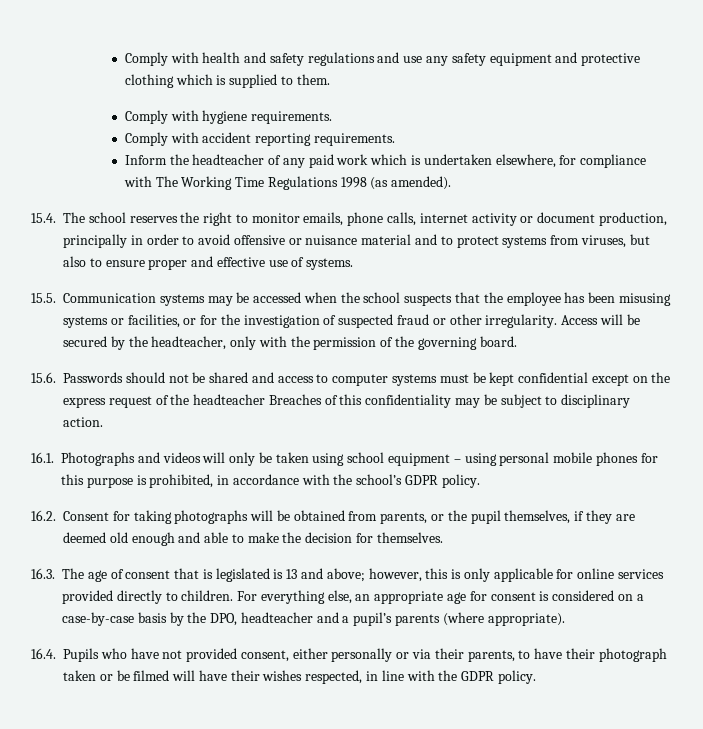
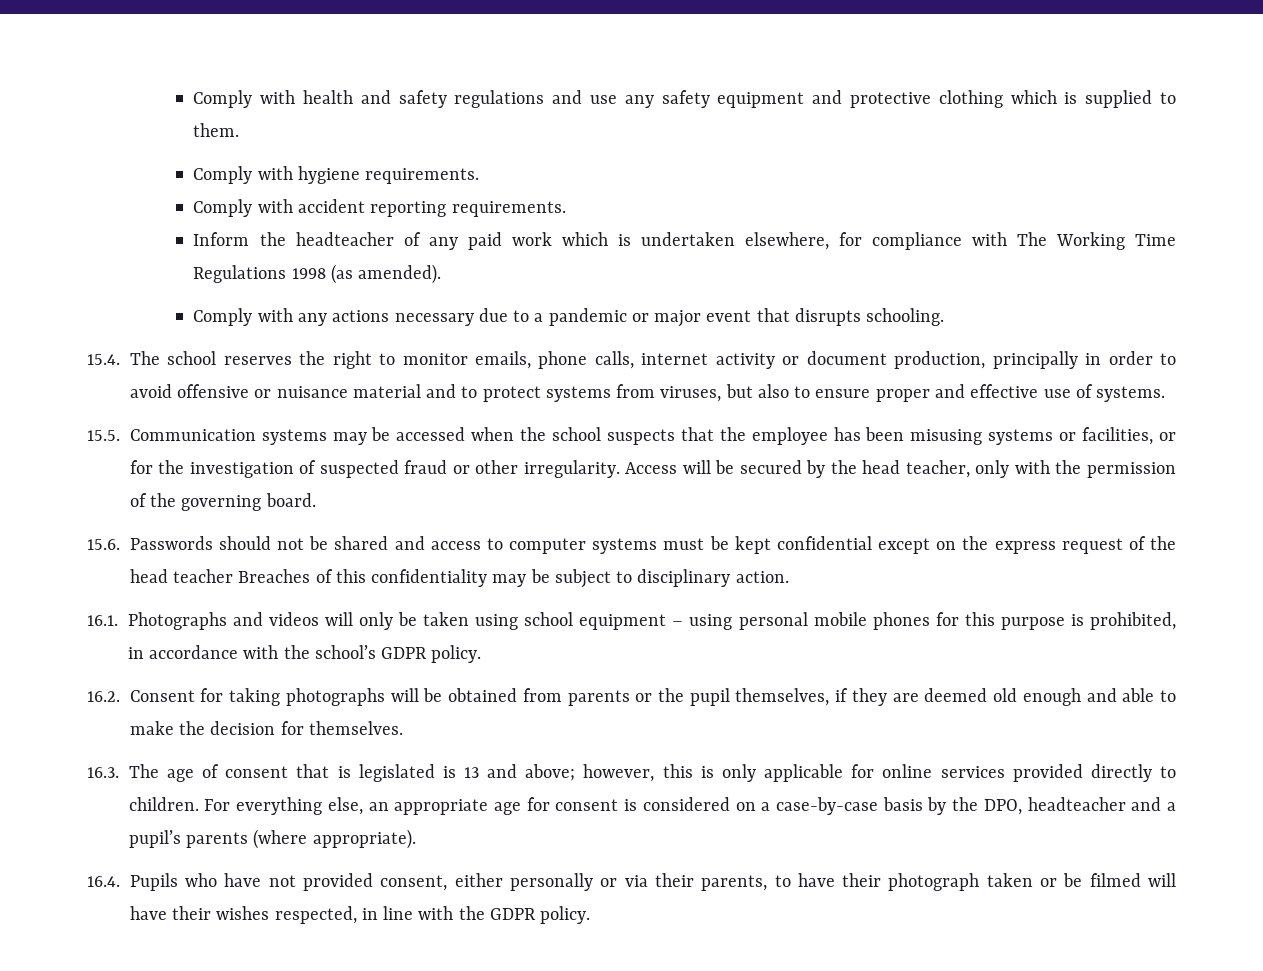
(452, 183) none -> [193,308,945,327] // Comply with any actions necessary due to a pandemic or major event that disrupts schooling.
[151,336,227,350] headteacher, -> [862,460,970,478] head teacher,
[193,394,266,405] headteacher -> [129,569,234,583] head teacher
[380,512,428,524] parents, -> [567,690,630,706] parents

